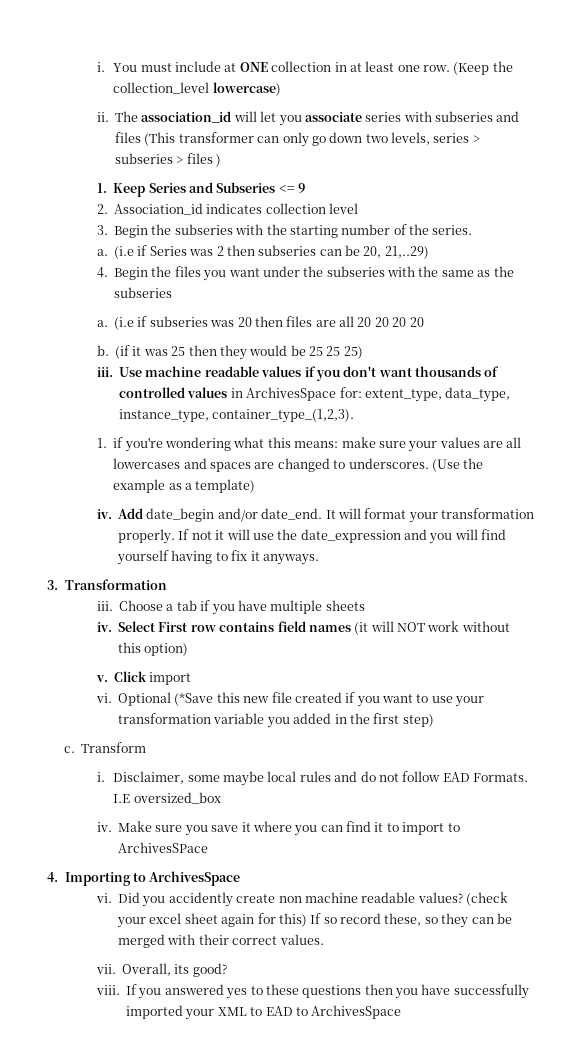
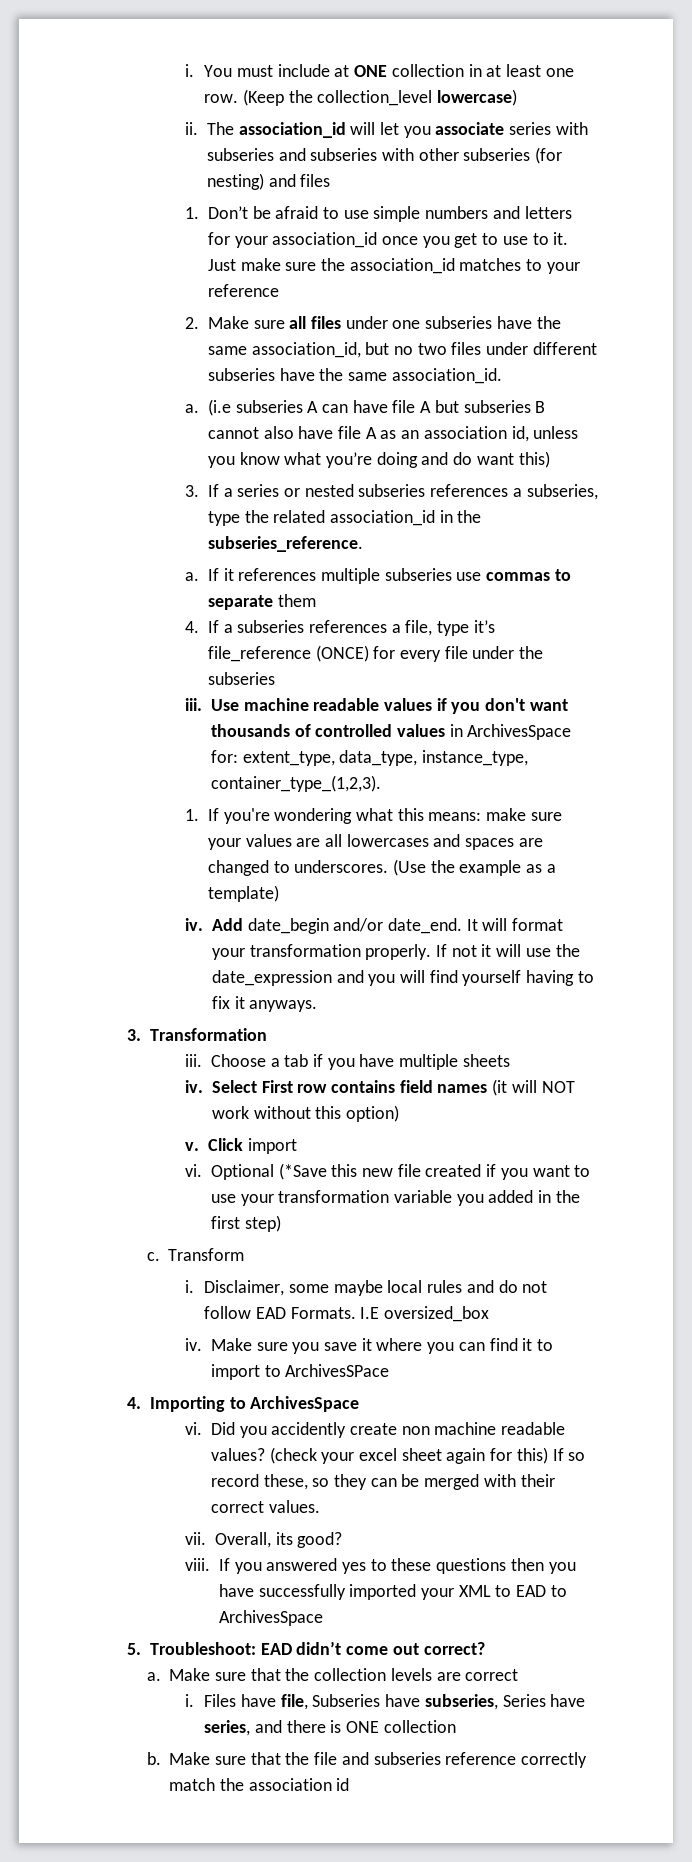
[115,132,480,147] [115,153,222,167] [96,182,306,197] [96,203,359,215] [96,224,473,238] [96,245,429,259] [96,266,514,281] [114,287,173,298] [96,316,424,330] [96,345,363,360] files (This transformer can only go down two levels, series > subseries > files ) // 1. Keep Series and Subseries <= 9 // 2. Association_id indicates collection level // 3. Begin the subseries with the starting number of the series. // a. (i.e if Series was 2 then subseries can be 20, 21,..29) // 4. Begin the files you want under the subseries with the same as the subseries // a. (i.e if subseries was 20 then files are all 20 20 20 20 // b. (if it was 25 then they would be 25 25 25) -> [310,147,563,164] [206,173,331,190] [185,206,572,222] [207,232,569,248] [207,258,580,274] [207,284,279,297] [185,316,561,329] [207,342,597,358] [207,368,502,384] [185,399,546,416] [207,426,579,442] [207,451,550,468] [185,484,598,500] [207,510,482,526] [207,536,363,552] [185,568,571,584] [207,594,316,610] [185,620,495,636] [207,645,544,662] [207,672,275,685] subseries with other subseries (for nesting) and files // 1. Don’t be afraid to use simple numbers and letters for your association_id once you get to use to it. Just make sure the association_id matches to your reference // 2. Make sure all files under one subseries have the same association_id, but no two files under different subseries have the same association_id. // a. (i.e subseries A can have file A but subseries B cannot also have file A as an association id, unless you know what you’re doing and do want this) // 3. If a series or nested subseries references a subseries, type the related association_id in the subseries_reference. // a. If it references multiple subseries use commas to separate them // 4. If a subseries references a file, type it’s file_reference (ONCE) for every file under the subseries
[113,437,124,448] if -> [207,808,219,821] If
(402, 1012) none -> [127,1641,485,1655] [146,1668,519,1681] [185,1694,586,1710] [204,1720,456,1736] [146,1752,588,1768] [169,1778,350,1791] // 5. Troubleshoot: EAD didn’t come out correct? // a. Make sure that the collection levels are correct // i. Files have file, Subseries have subseries, Series have series, and there is ONE collection // b. Make sure that the file and subseries reference correctly match the association id

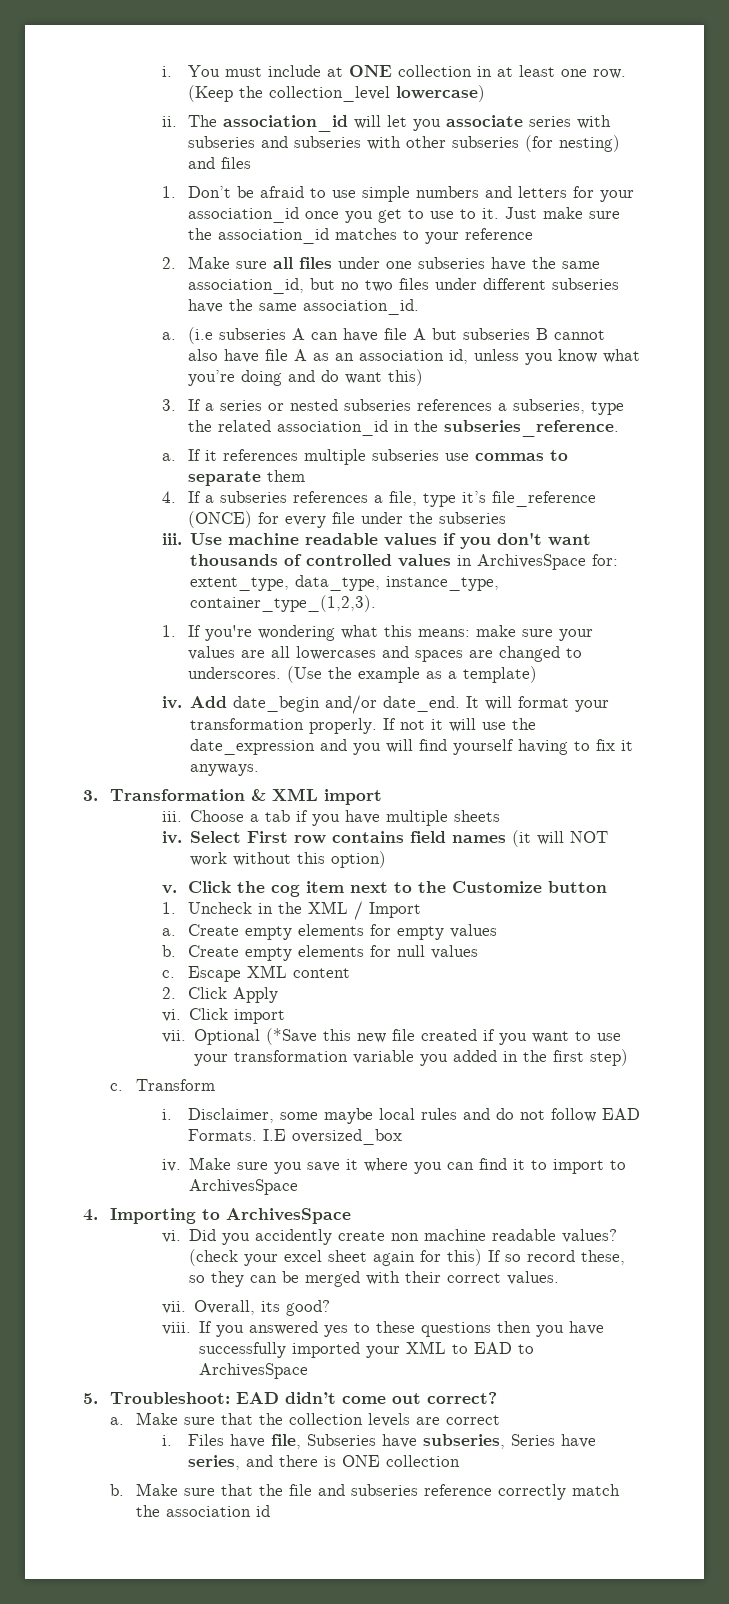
(268, 1034) none -> [250,788,382,805] & XML import
[247,1138,297,1154] [185,1164,203,1177] import // vi. -> [237,881,608,897] [161,901,422,920] [161,924,498,940] [161,945,479,961] [161,965,351,982] [161,987,279,1003] [161,1008,286,1024] [161,1030,186,1043] the cog item next to the Customize button // 1. Uncheck in the XML / Import // a. Create empty elements for empty values // b. Create empty elements for null values // c. Escape XML content // 2. Click Apply // vi. Click import // vii.
[285,1364,390,1377] ArchivesSPace -> [189,1179,299,1195] ArchivesSpace

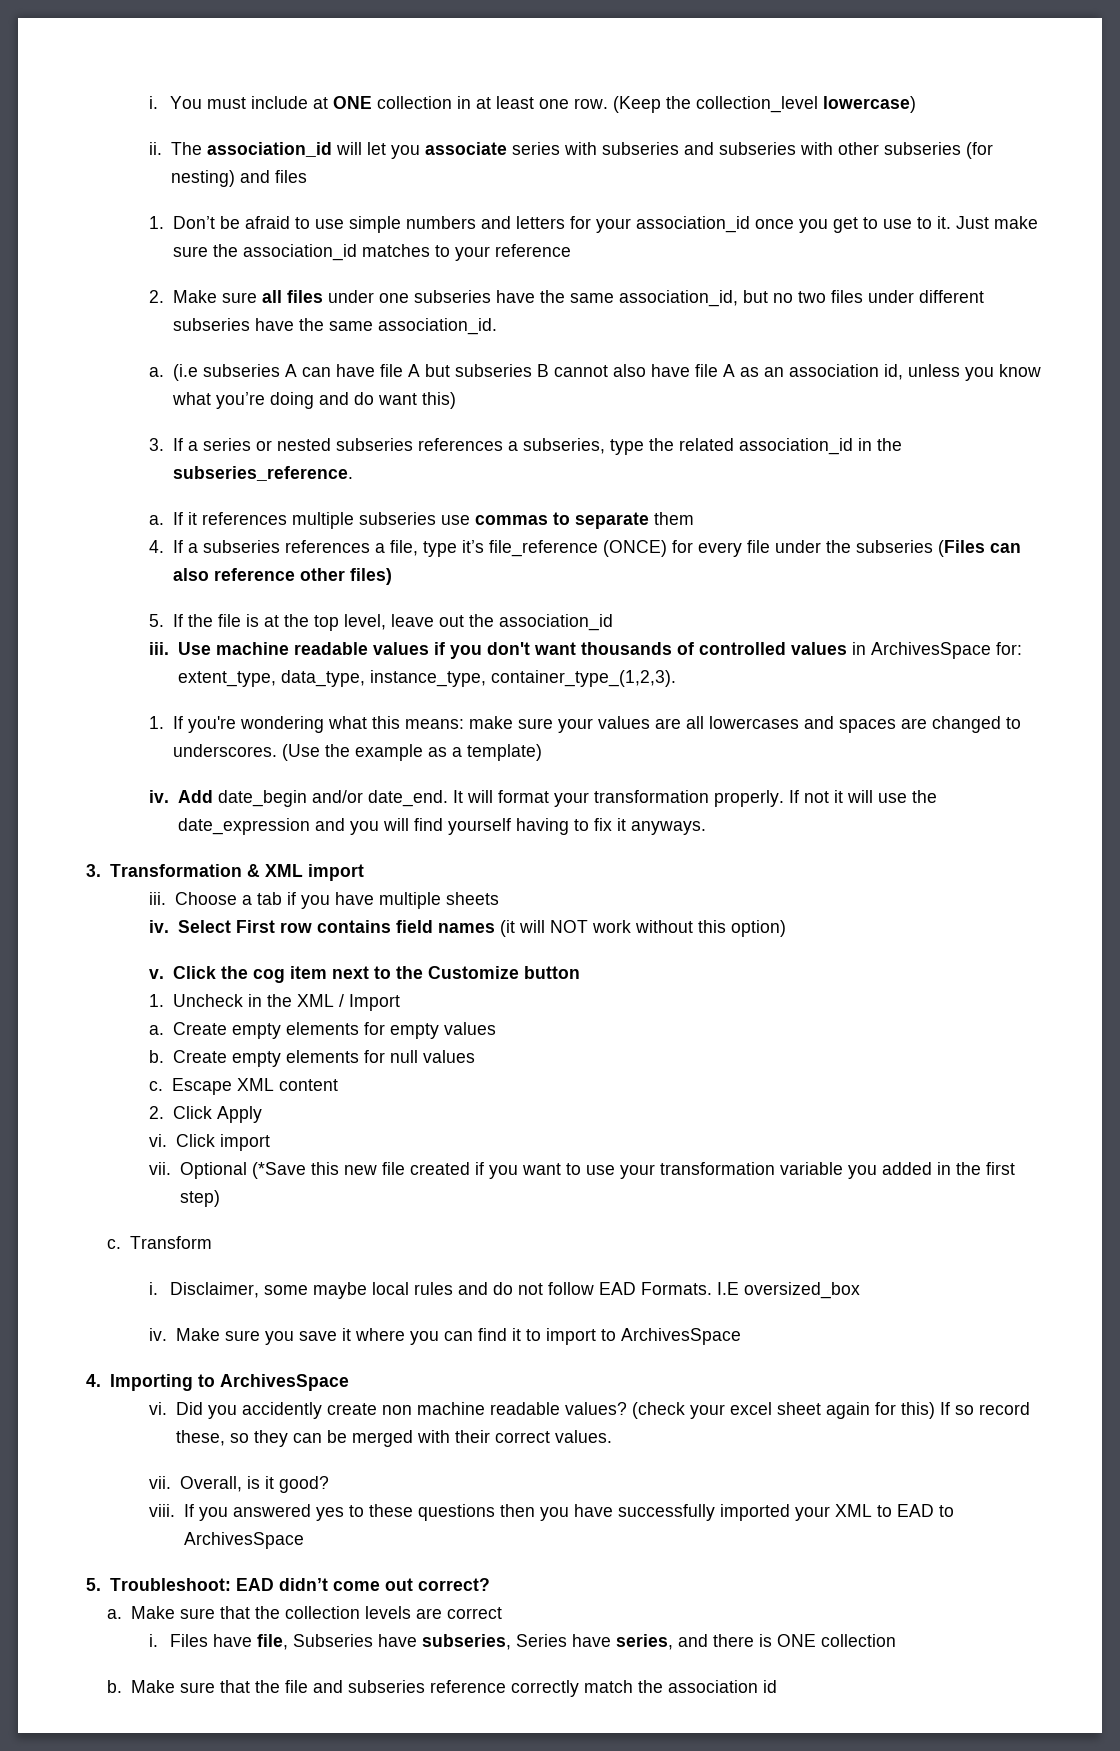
(507, 518) none -> [938,540,1022,557] [173,568,393,585] [149,614,614,631] (Files can also reference other files) // 5. If the file is at the top level, leave out the association_id
[261,1301,281,1312] its -> [247,1476,275,1489] is it

